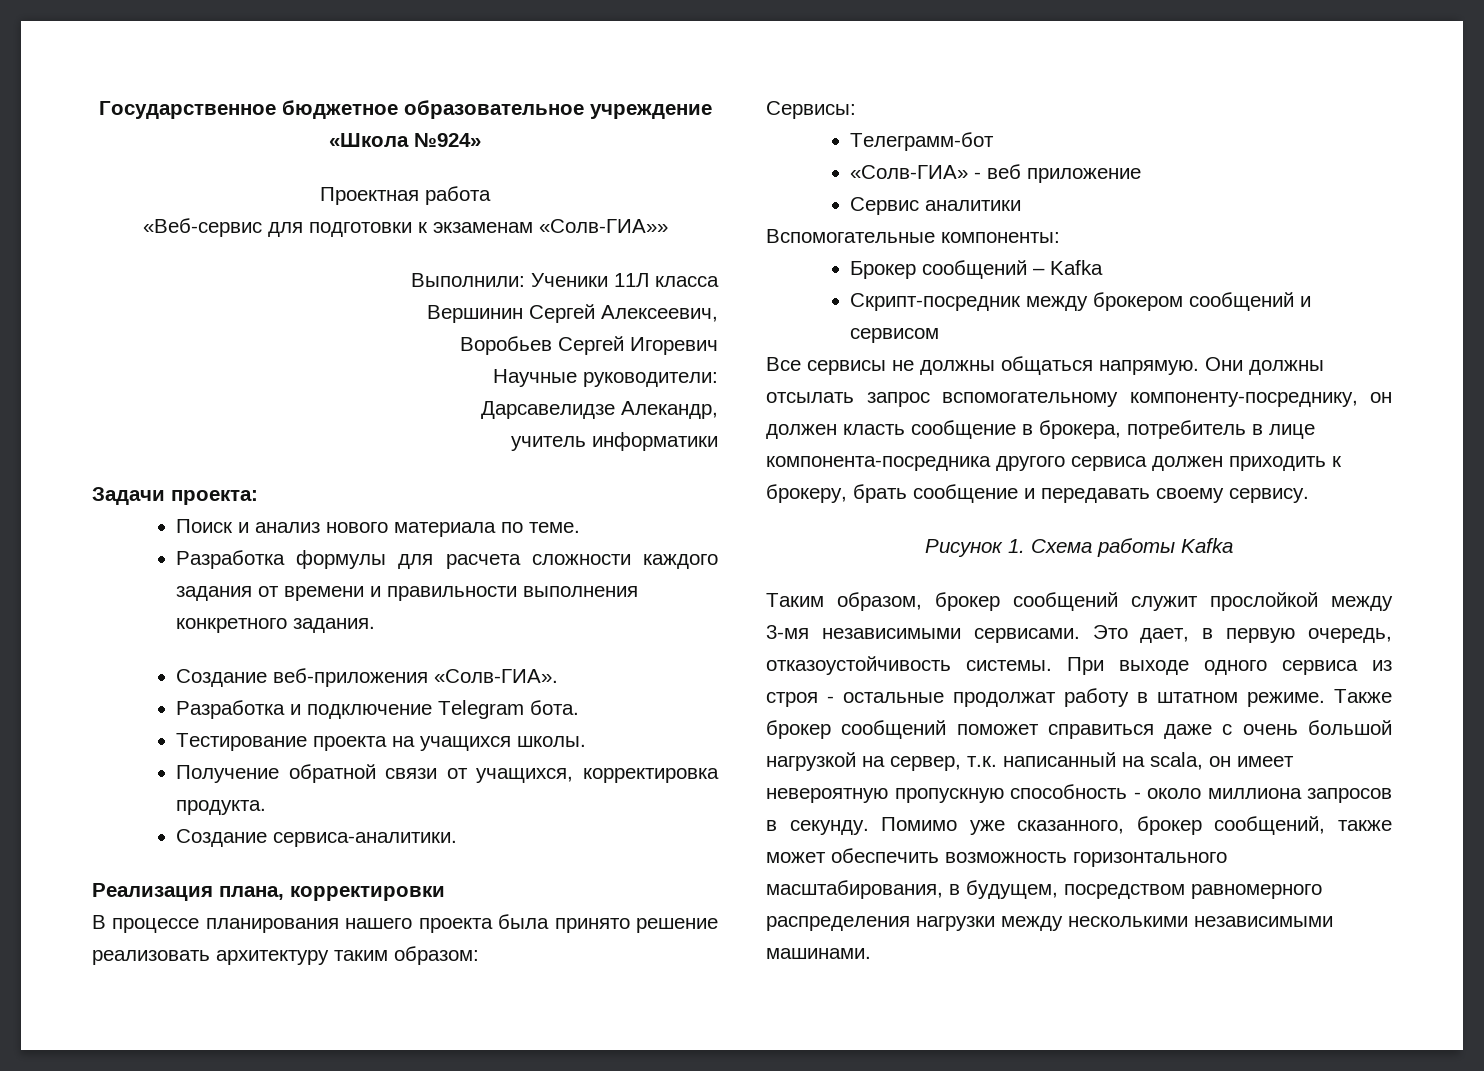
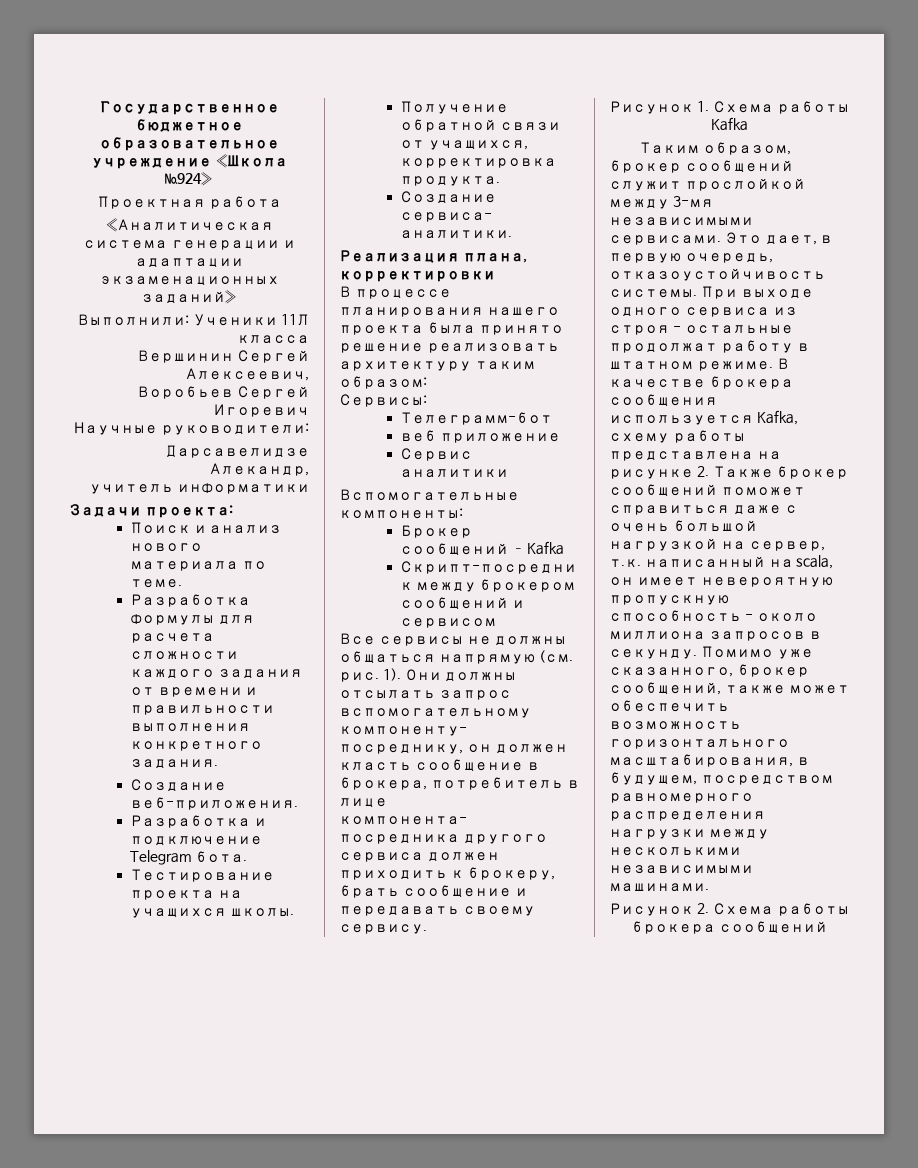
[142,218,668,237] «Веб-сервис для подготовки к экзаменам «Солв-ГИА»» -> [105,218,273,232] [83,240,295,250] [135,258,243,268] [99,276,279,286] [141,290,237,304] «Аналитическая система генерации и адаптации экзаменационных заданий»
[272,668,558,687] веб-приложения «Солв-ГИА». -> [129,797,298,810] веб-приложения.
[849,165,981,179] «Солв-ГИА» - -> (552, 418) none
[1099,360,1199,375] напрямую. -> [438,650,573,664] [339,668,401,682] напрямую (см. рис. 1).
(1325, 699) none -> [776,358,789,369] [609,376,793,389] [609,394,717,407] [609,410,798,425] [609,430,745,443] [609,451,781,461] [609,466,709,479] В качестве брокера сообщения используется Kafka, схему работы представлена на рисунке 2.
(871, 953) none -> [609,903,849,916] [631,921,827,934] // Рисунок 2. Схема работы брокера сообщений

